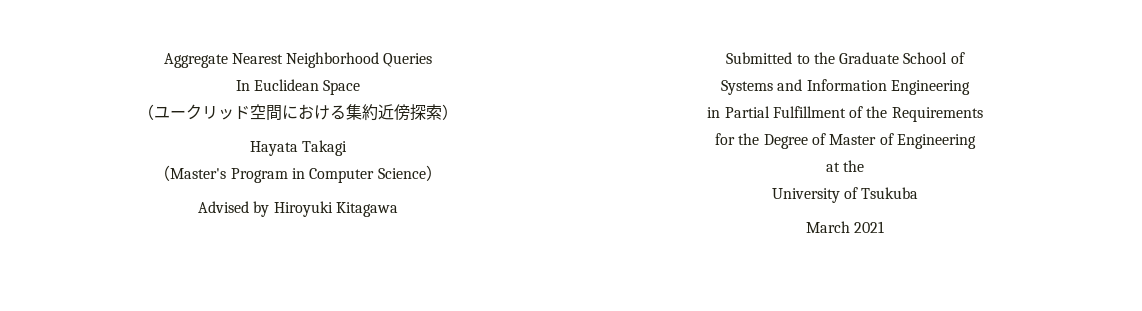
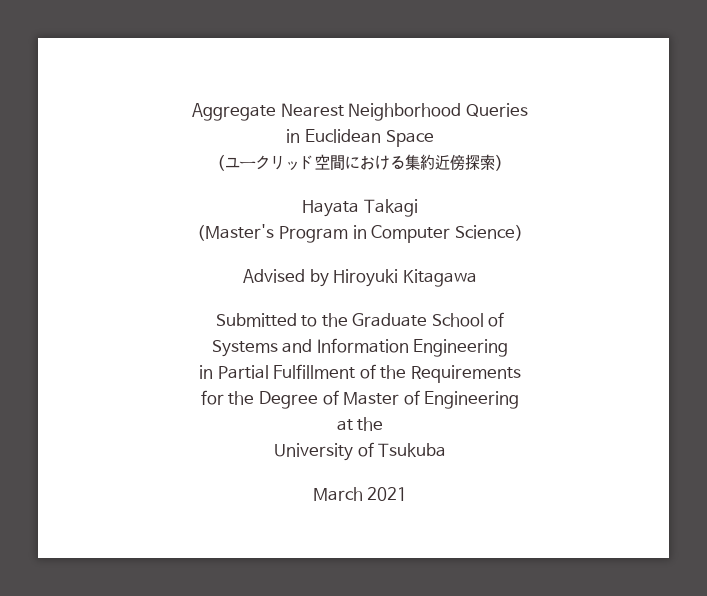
[235,80,250,91] In -> [286,129,301,143] in

